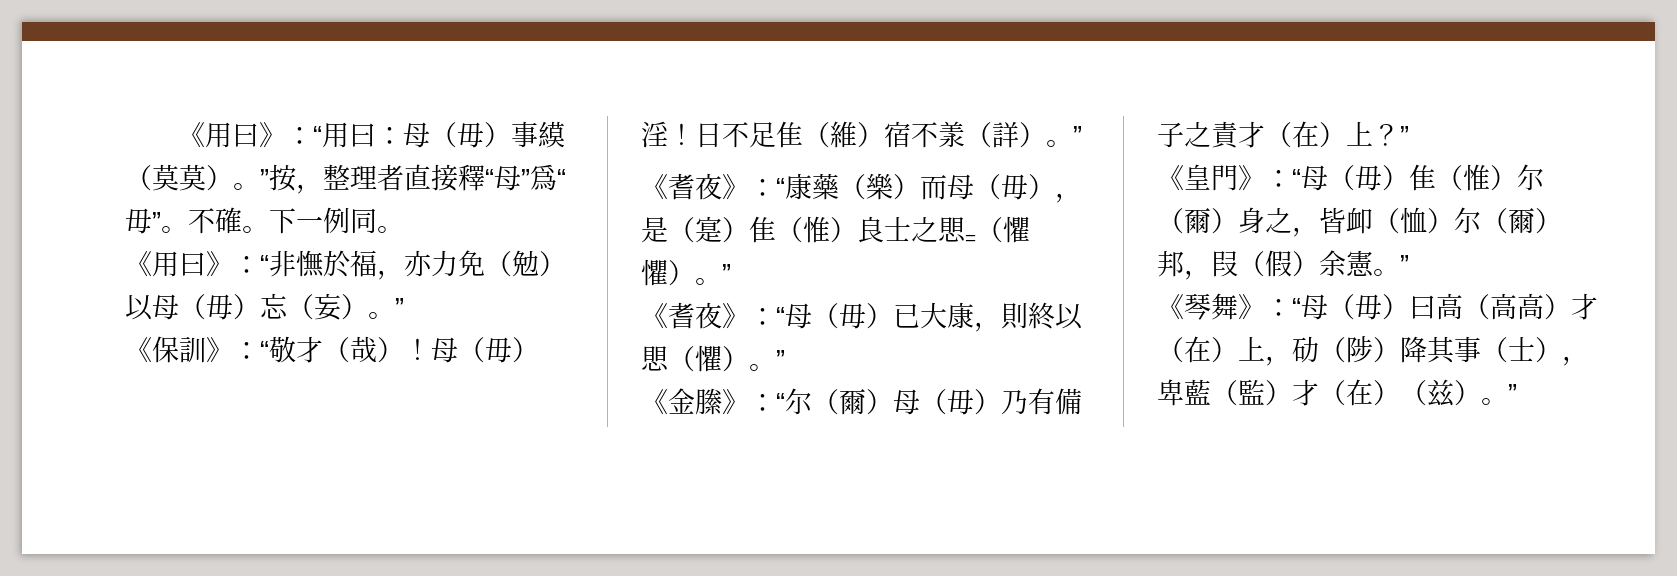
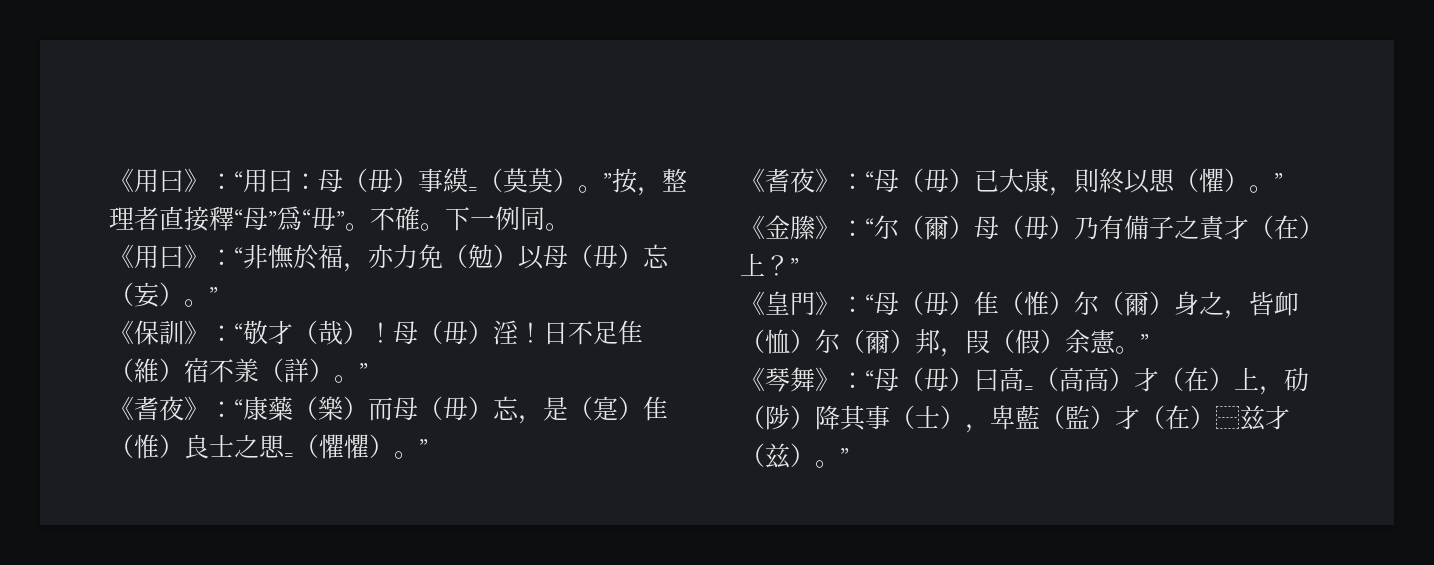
(565, 134) none -> [468,187,478,193] =
(1055, 187) none -> [493,396,519,420] 忘
(1463, 306) none -> [1024,386,1034,392] =
(1400, 393) none -> [1215,405,1290,431] ⿱兹才

